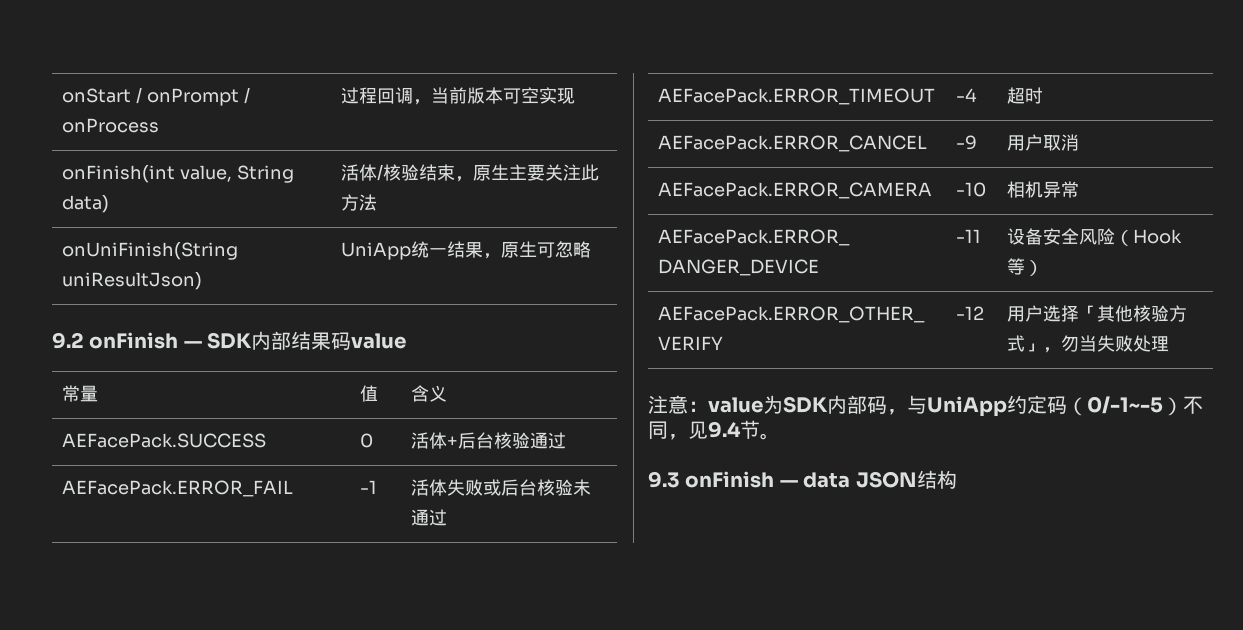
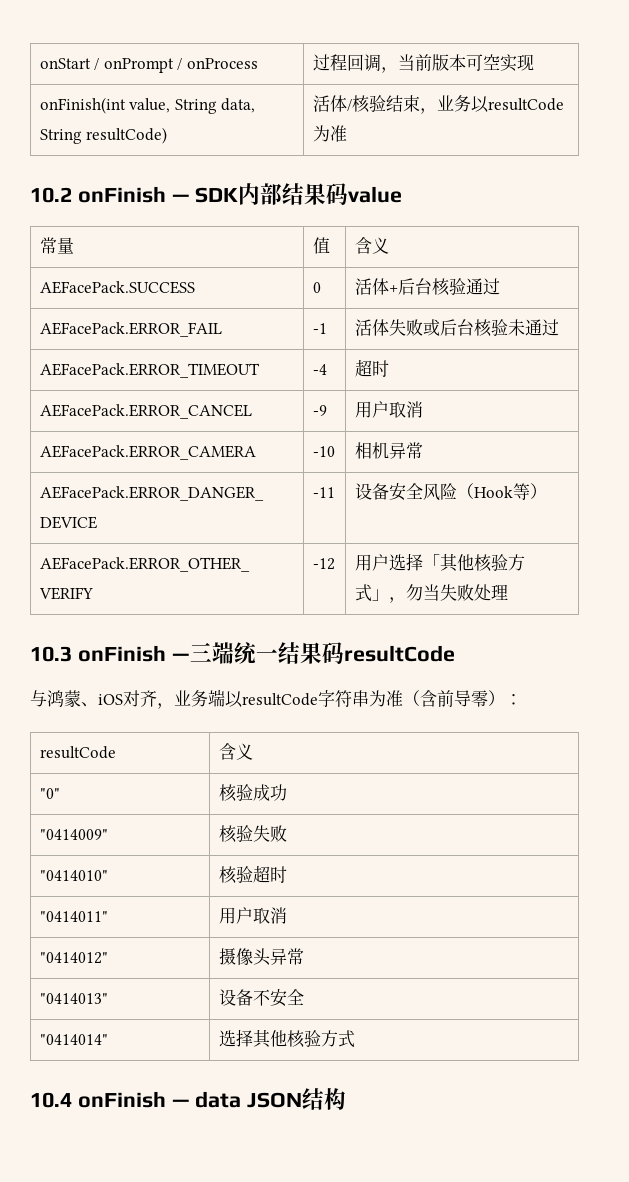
[62,195,110,213] data) -> [221,98,256,113] [39,127,168,144] data, String resultCode)
[473,164,600,181] [341,194,378,211] [62,242,239,260] [62,272,203,290] [341,241,592,260] [52,332,84,349] 原生主要关注此方法 // onUniFinish(String uniResultJson) | UniApp统一结果，原生可忽略 // 9.2 -> [436,95,564,113] [312,125,347,142] [30,187,72,203] 业务以resultCode为准 // 10.2
[648,395,1203,417] [648,420,780,440] [648,471,680,488] 注意：value为SDK内部码，与UniApp约定码（0/-1~-5）不同，见9.4节。 // 9.3 -> [30,642,455,664] [30,689,522,709] [39,746,116,759] [218,743,253,760] [39,788,60,799] [218,784,287,802] [39,829,108,840] [218,825,287,843] [39,870,108,881] [218,865,287,884] [39,911,108,922] [218,907,287,924] [39,952,108,964] [218,948,304,966] [39,993,108,1004] [218,989,304,1007] [39,1034,108,1045] [218,1029,355,1048] [30,1092,72,1108] 10.3 onFinish —三端统一结果码resultCode // 与鸿蒙、iOS对齐，业务端以resultCode字符串为准（含前导零）： // resultCode | 含义 // "0" | 核验成功 // "0414009" | 核验失败 // "0414010" | 核验超时 // "0414011" | 用户取消 // "0414012" | 摄像头异常 // "0414013" | 设备不安全 // "0414014" | 选择其他核验方式 // 10.4

